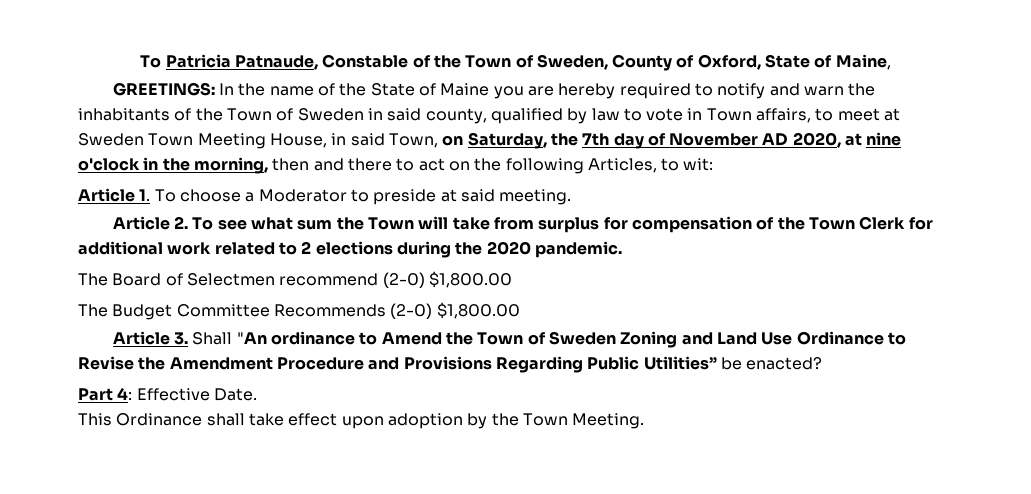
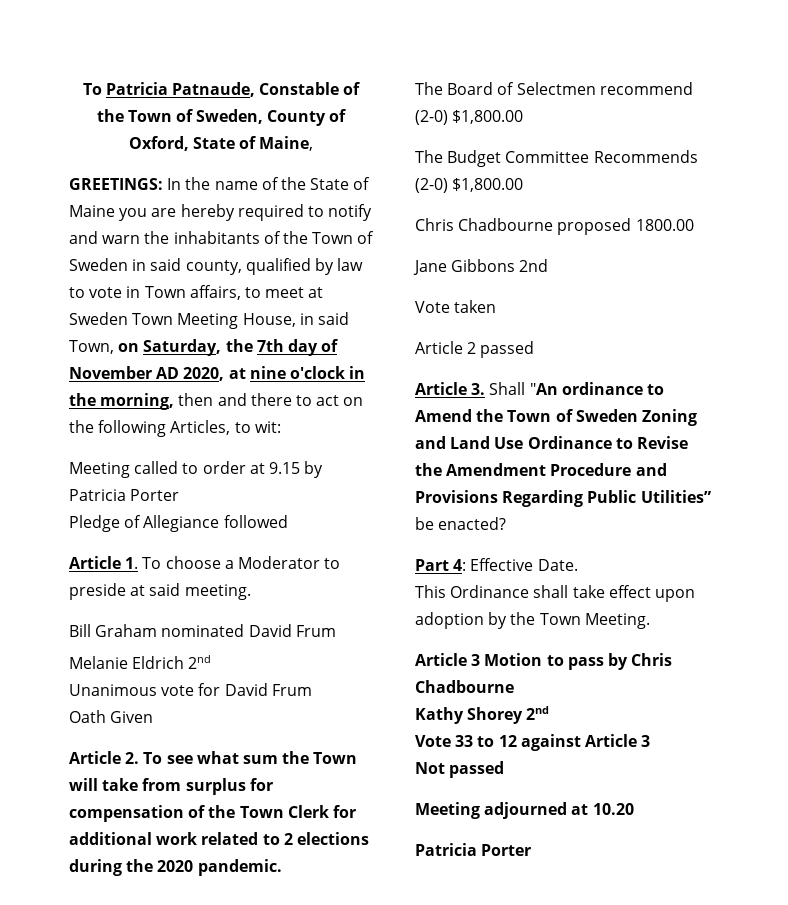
(714, 164) none -> [69,461,324,478] [69,489,180,501] [69,515,288,532] // Meeting called to order at 9.15 by Patricia Porter // Pledge of Allegiance followed
(572, 197) none -> [69,624,336,637] [69,655,212,669] [69,683,312,696] [69,710,154,723] // Bill Graham nominated David Frum // Melanie Eldrich 2nd // Unanimous vote for David Frum // Oath Given
(520, 310) none -> [415,218,694,235] [413,259,549,275] [415,300,497,313] [415,341,535,358] // Chris Chadbourne proposed 1800.00 // Jane Gibbons 2nd // Vote taken // Article 2 passed
(645, 421) none -> [415,653,673,670] [415,680,514,693] [415,706,550,724] [415,734,651,751] [415,761,505,778] [415,802,634,819] [415,843,532,856] // Article 3 Motion to pass by Chris Chadbourne // Kathy Shorey 2nd // Vote 33 to 12 against Article 3 // Not passed // Meeting adjourned at 10.20 // Patricia Porter

